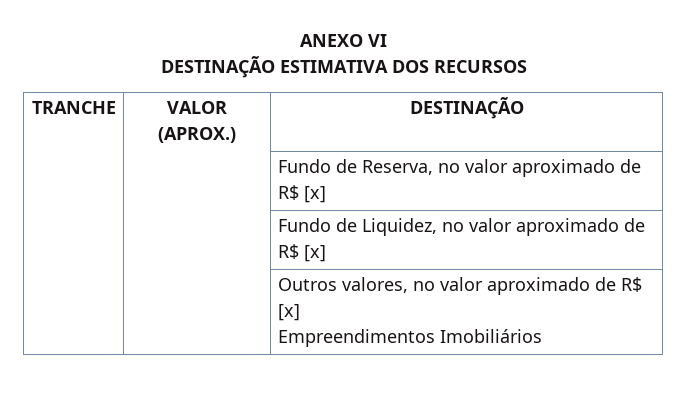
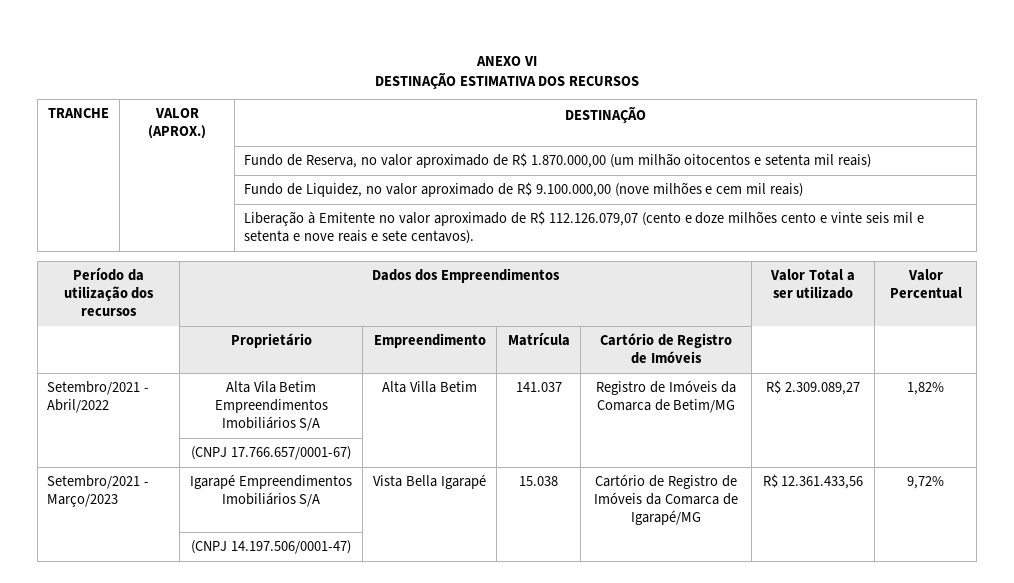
[303,186,326,203] [x] -> [530,153,872,168] 1.870.000,00 (um milhão oitocentos e setenta mil reais)
[303,245,326,262] [277,277,642,295] [277,304,300,321] [277,329,542,347] [x] // | | Outros valores, no valor aproximado de R$ [x] // Empreendimentos Imobiliários -> [535,182,804,197] [244,211,924,226] [244,230,474,244] [73,268,144,281] [63,286,155,301] [81,308,137,316] [372,268,560,283] [770,269,855,281] [772,286,854,299] [907,269,943,281] [889,287,962,299] [230,333,312,348] [373,333,486,348] [507,333,570,346] [599,333,733,348] [631,351,702,364] [47,381,150,395] [47,399,110,413] [225,381,317,393] [214,399,328,413] [221,416,321,431] [382,381,477,393] [515,382,562,392] [596,380,736,395] [596,399,736,413] [766,380,860,395] [907,382,944,395] [191,446,351,460] [47,475,150,489] [47,494,119,507] [190,474,352,489] [221,492,321,507] [373,474,486,489] [519,476,558,486] [595,474,737,489] [594,492,738,505] [631,510,701,525] [762,474,864,489] [907,476,944,489] [191,540,351,554] 9.100.000,00 (nove milhões e cem mil reais) // | | Liberação à Emitente no valor aproximado de R$ 112.126.079,07 (cento e doze milhões cento e vinte seis mil e setenta e nove reais e sete centavos). // Período da utilização dos recursos | Dados dos Empreendimentos | Valor Total a ser utilizado | Valor Percentual // | Proprietário | Empreendimento | Matrícula | Cartório de Registro de Imóveis | | // Setembro/2021 - Abril/2022 | Alta Vila Betim Empreendimentos Imobiliários S/A | Alta Villa Betim | 141.037 | Registro de Imóveis da Comarca de Betim/MG | R$ 2.309.089,27 | 1,82% // | (CNPJ 17.766.657/0001-67) | | | | | // Setembro/2021 - Março/2023 | Igarapé Empreendimentos Imobiliários S/A | Vista Bella Igarapé | 15.038 | Cartório de Registro de Imóveis da Comarca de Igarapé/MG | R$ 12.361.433,56 | 9,72% // | (CNPJ 14.197.506/0001-47) | | | | |

